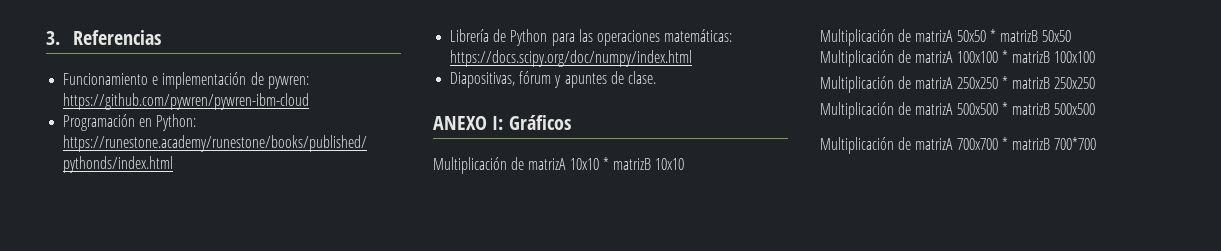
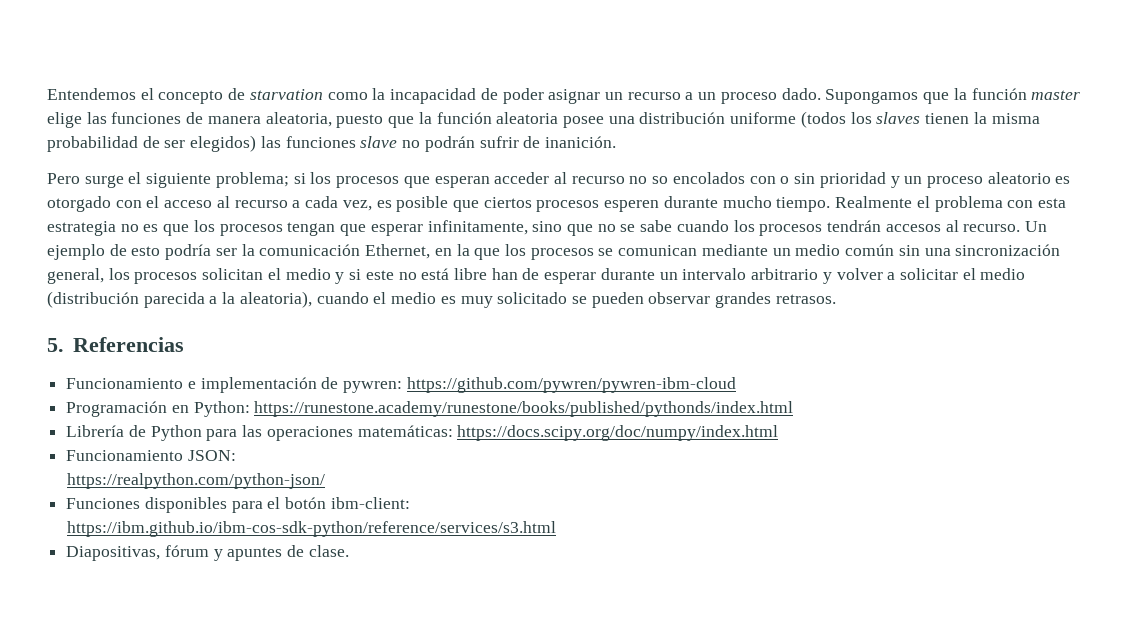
[46,31,60,45] 3. -> [47,88,1081,104] [47,111,1040,128] [47,135,616,152] [47,172,1071,188] [47,196,1066,212] [47,220,1047,236] [47,244,1061,260] [47,268,1026,284] [47,291,836,308] [47,338,64,352] Entendemos el concepto de starvation como la incapacidad de poder asignar un recurso a un proceso dado. Supongamos que la función master elige las funciones de manera aleatoria, puesto que la función aleatoria posee una distribución uniforme (todos los slaves tienen la misma probabilidad de ser elegidos) las funciones slave no podrán sufrir de inanición. // Pero surge el siguiente problema; si los procesos que esperan acceder al recurso no so encolados con o sin prioridad y un proceso aleatorio es otorgado con el acceso al recurso a cada vez, es posible que ciertos procesos esperen durante mucho tiempo. Realmente el problema con esta estrategia no es que los procesos tengan que esperar infinitamente, sino que no se sabe cuando los procesos tendrán accesos al recurso. Un ejemplo de esto podría ser la comunicación Ethernet, en la que los procesos se comunican mediante un medio común sin una sincronización general, los procesos solicitan el medio y si este no está libre han de esperar durante un intervalo arbitrario y volver a solicitar el medio (distribución parecida a la aleatoria), cuando el medio es muy solicitado se pueden observar grandes retrasos. // 5.
(693, 58) none -> [66,450,236,461] [66,473,325,489] [66,497,410,513] [66,521,556,537] // Funcionamiento JSON: // https://realpython.com/python-json/ // Funciones disponibles para el botón ibm-client: // https://ibm.github.io/ibm-cos-sdk-python/reference/services/s3.html
[433,115,571,130] [433,157,685,174] [820,29,1072,46] [820,50,1096,67] [820,76,1096,93] [820,102,1096,119] [820,137,1097,154] // ANEXO I: Gráficos // Multiplicación de matrizA 10x10 * matrizB 10x10 // Multiplicación de matrizA 50x50 * matrizB 50x50 // Multiplicación de matrizA 100x100 * matrizB 100x100 // Multiplicación de matrizA 250x250 * matrizB 250x250 // Multiplicación de matrizA 500x500 * matrizB 500x500 // Multiplicación de matrizA 700x700 * matrizB 700*700 -> (349, 551) none

